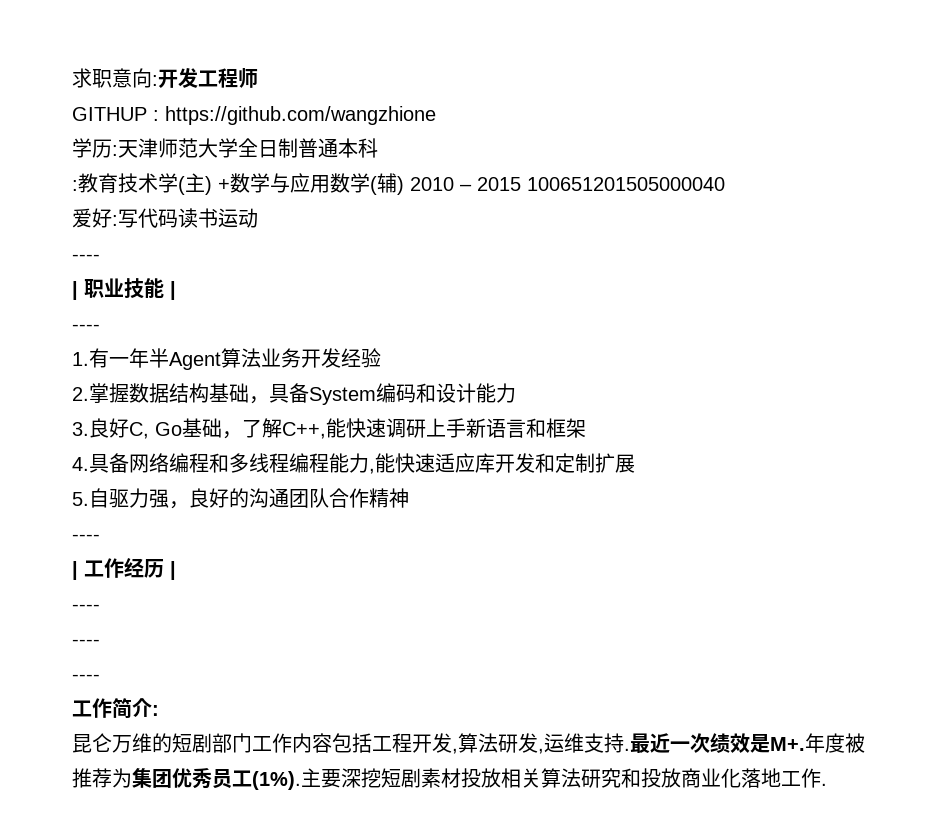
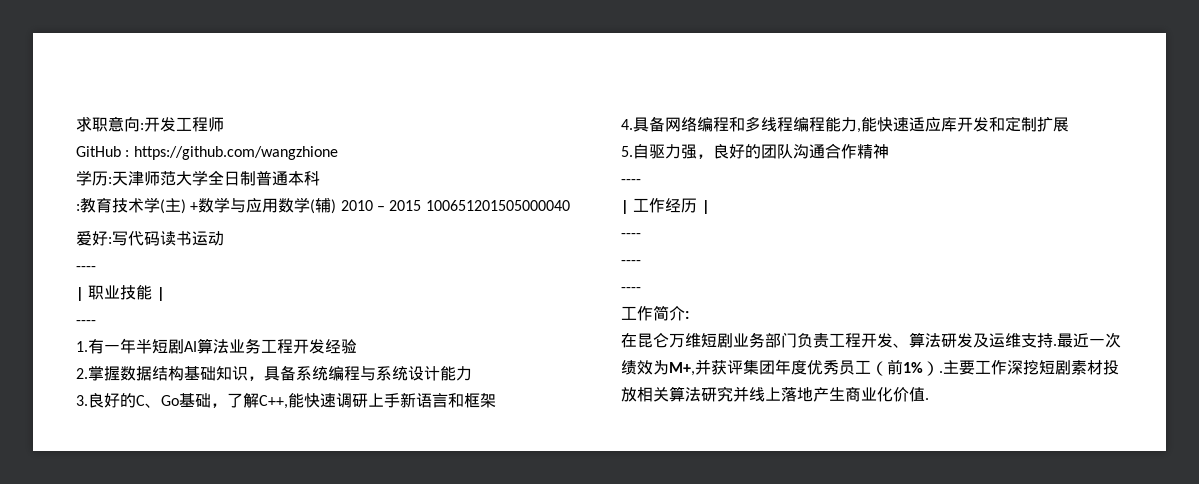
[72,107,147,121] GITHUP -> [76,146,121,157] GitHub
[169,352,221,370] Agent -> [152,339,197,354] 短剧AI
(301, 358) none -> [261,339,293,354] 工程
(249, 393) none -> [216,366,248,381] 知识
[309,383,436,405] System编码和 -> [296,366,408,381] 系统编程与系统
[129,422,149,439] C, -> [120,393,161,408] 的C、
[249,488,329,508] 沟通团队 -> [761,144,825,159] 团队沟通
(159, 710) none -> [621,333,637,348] 在
[152,733,458,754] 的短剧部门工作内容包括工程开发, -> [701,332,909,348] 短剧业务部门负责工程开发、
[538,748,544,754] , -> [973,333,989,348] 及
[750,733,865,753] [72,768,341,790] 是M+.年度被推荐为集团优秀员工(1%).主要 -> [653,359,1007,376] 为M+,并获评集团年度优秀员工（前1%）.主要工作
[621,768,821,788] 和投放商业化落地工作 -> [733,386,925,402] 并线上落地产生商业化价值

